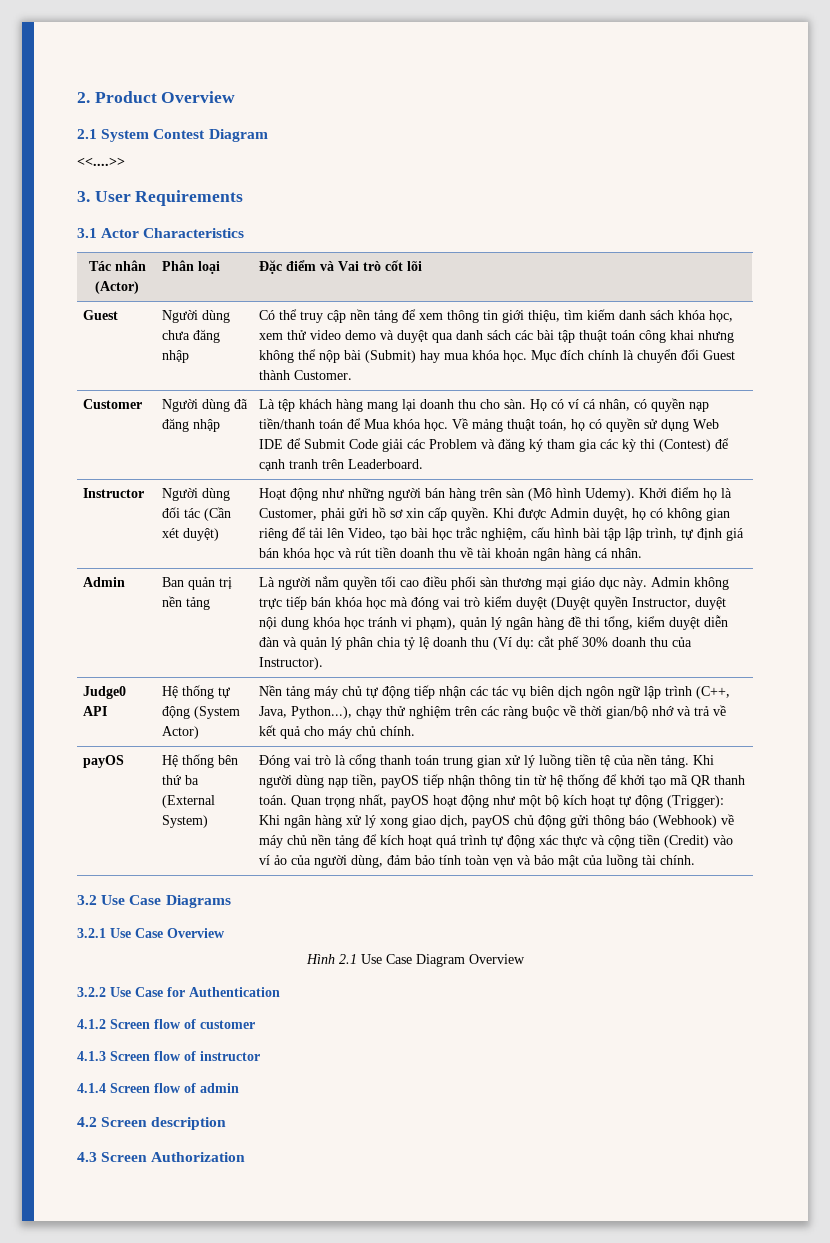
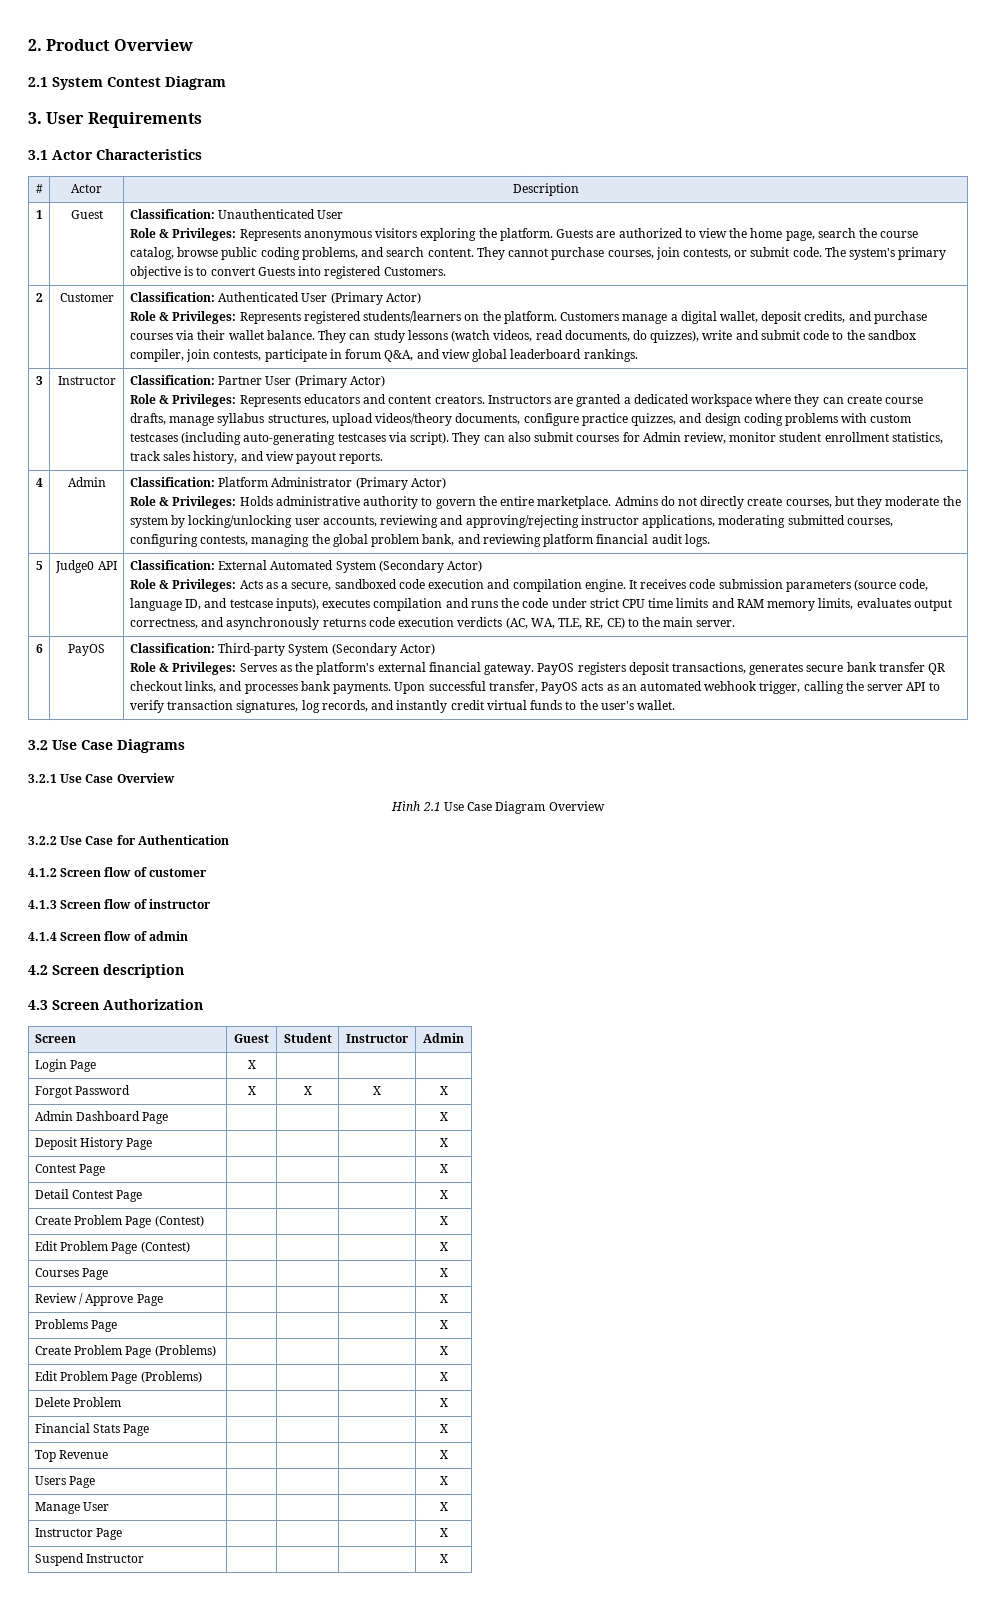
[77,157,125,166] // <<....>> -> (226, 83) none
[88,260,146,271] [95,281,139,294] [162,260,221,274] [259,260,423,274] [83,310,119,320] [162,310,231,323] [162,329,221,343] [162,350,190,363] [259,309,734,323] [259,330,735,343] [259,349,736,363] [259,370,353,380] [83,399,143,409] [162,399,249,412] [162,418,221,432] [259,398,710,412] [259,418,720,432] [259,438,730,452] [259,459,424,471] [83,488,145,498] [162,488,231,501] [162,507,232,521] [162,528,220,541] [259,487,733,501] [259,507,731,521] [259,527,745,541] [259,547,643,561] [83,577,126,587] [162,577,233,590] [162,596,211,610] [259,576,730,590] [259,596,727,610] [259,615,729,630] [259,636,693,650] [259,657,324,670] [83,686,127,699] [83,706,108,716] [162,685,231,699] [162,706,241,719] [162,726,200,739] [259,685,731,699] [259,705,727,719] [259,725,416,739] [83,755,125,768] [162,754,239,768] [162,775,200,785] [162,795,216,808] [162,815,209,828] [259,754,715,768] [259,774,746,788] [259,794,725,808] [259,814,735,828] [259,834,734,848] [259,854,696,868] Tác nhân (Actor) | Phân loại | Đặc điểm và Vai trò cốt lõi // Guest | Người dùng chưa đăng nhập | Có thể truy cập nền tảng để xem thông tin giới thiệu, tìm kiếm danh sách khóa học, xem thử video demo và duyệt qua danh sách các bài tập thuật toán công khai nhưng không thể nộp bài (Submit) hay mua khóa học. Mục đích chính là chuyển đổi Guest thành Customer. // Customer | Người dùng đã đăng nhập | Là tệp khách hàng mang lại doanh thu cho sàn. Họ có ví cá nhân, có quyền nạp tiền/thanh toán để Mua khóa học. Về mảng thuật toán, họ có quyền sử dụng Web IDE để Submit Code giải các Problem và đăng ký tham gia các kỳ thi (Contest) để cạnh tranh trên Leaderboard. // Instructor | Người dùng đối tác (Cần xét duyệt) | Hoạt động như những người bán hàng trên sàn (Mô hình Udemy). Khởi điểm họ là Customer, phải gửi hồ sơ xin cấp quyền. Khi được Admin duyệt, họ có không gian riêng để tải lên Video, tạo bài học trắc nghiệm, cấu hình bài tập lập trình, tự định giá bán khóa học và rút tiền doanh thu về tài khoản ngân hàng cá nhân. // Admin | Ban quản trị nền tảng | Là người nắm quyền tối cao điều phối sàn thương mại giáo dục này. Admin không trực tiếp bán khóa học mà đóng vai trò kiểm duyệt (Duyệt quyền Instructor, duyệt nội dung khóa học tránh vi phạm), quản lý ngân hàng đề thi tổng, kiểm duyệt diễn đàn và quản lý phân chia tỷ lệ doanh thu (Ví dụ: cắt phế 30% doanh thu của Instructor). // Judge0 API | Hệ thống tự động (System Actor) | Nền tảng máy chủ tự động tiếp nhận các tác vụ biên dịch ngôn ngữ lập trình (C++, Java, Python...), chạy thử nghiệm trên các ràng buộc về thời gian/bộ nhớ và trả về kết quả cho máy chủ chính. // payOS | Hệ thống bên thứ ba (External System) | Đóng vai trò là cổng thanh toán trung gian xử lý luồng tiền tệ của nền tảng. Khi người dùng nạp tiền, payOS tiếp nhận thông tin từ hệ thống để khởi tạo mã QR thanh toán. Quan trọng nhất, payOS hoạt động như một bộ kích hoạt tự động (Trigger): Khi ngân hàng xử lý xong giao dịch, payOS chủ động gửi thông báo (Webhook) về máy chủ nền tảng để kích hoạt quá trình tự động xác thực và cộng tiền (Credit) vào ví ảo của người dùng, đảm bảo tính toàn vẹn và bảo mật của luồng tài chính. -> [35,184,43,193] [71,184,102,193] [512,183,579,196] [35,210,43,219] [70,210,103,219] [129,209,344,219] [129,228,919,241] [129,247,947,260] [129,266,446,279] [35,293,43,302] [59,293,114,302] [129,292,421,305] [129,311,927,324] [129,330,916,343] [129,349,638,362] [35,376,43,385] [57,376,116,385] [129,375,385,388] [129,394,924,407] [129,413,912,426] [129,432,943,445] [129,451,384,464] [35,478,43,487] [67,477,106,487] [129,477,446,490] [129,496,961,509] [129,515,893,528] [129,534,710,547] [35,561,43,570] [55,560,117,573] [129,560,483,573] [129,579,929,592] [129,598,952,611] [129,617,736,630] [35,644,43,653] [68,644,105,656] [129,643,435,656] [129,662,946,675] [129,681,940,694] [129,700,675,713] # | Actor | Description // 1 | Guest | Classification: Unauthenticated User // Role & Privileges: Represents anonymous visitors exploring the platform. Guests are authorized to view the home page, search the course catalog, browse public coding problems, and search content. They cannot purchase courses, join contests, or submit code. The system's primary objective is to convert Guests into registered Customers. // 2 | Customer | Classification: Authenticated User (Primary Actor) // Role & Privileges: Represents registered students/learners on the platform. Customers manage a digital wallet, deposit credits, and purchase courses via their wallet balance. They can study lessons (watch videos, read documents, do quizzes), write and submit code to the sandbox compiler, join contests, participate in forum Q&A, and view global leaderboard rankings. // 3 | Instructor | Classification: Partner User (Primary Actor) // Role & Privileges: Represents educators and content creators. Instructors are granted a dedicated workspace where they can create course drafts, manage syllabus structures, upload videos/theory documents, configure practice quizzes, and design coding problems with custom testcases (including auto-generating testcases via script). They can also submit courses for Admin review, monitor student enrollment statistics, track sales history, and view payout reports. // 4 | Admin | Classification: Platform Administrator (Primary Actor) // Role & Privileges: Holds administrative authority to govern the entire marketplace. Admins do not directly create courses, but they moderate the system by locking/unlocking user accounts, reviewing and approving/rejecting instructor applications, moderating submitted courses, configuring contests, managing the global problem bank, and reviewing platform financial audit logs. // 5 | Judge0 API | Classification: External Automated System (Secondary Actor) // Role & Privileges: Acts as a secure, sandboxed code execution and compilation engine. It receives code submission parameters (source code, language ID, and testcase inputs), executes compilation and runs the code under strict CPU time limits and RAM memory limits, evaluates output correctness, and asynchronously returns code execution verdicts (AC, WA, TLE, RE, CE) to the main server. // 6 | PayOS | Classification: Third-party System (Secondary Actor) // Role & Privileges: Serves as the platform's external financial gateway. PayOS registers deposit transactions, generates secure bank transfer QR checkout links, and processes bank payments. Upon successful transfer, PayOS acts as an automated webhook trigger, calling the server API to verify transaction signatures, log records, and instantly credit virtual funds to the user's wallet.
(246, 1157) none -> [34,1034,76,1043] [234,1034,269,1043] [283,1033,332,1043] [346,1034,409,1043] [423,1033,464,1043] [34,1059,97,1072] [247,1060,256,1069] [34,1085,131,1098] [247,1086,256,1095] [303,1086,312,1095] [373,1086,381,1095] [439,1086,448,1095] [34,1111,169,1124] [439,1112,448,1121] [34,1137,153,1150] [439,1138,448,1147] [34,1164,106,1176] [439,1164,448,1173] [34,1189,143,1202] [439,1190,448,1199] [34,1215,204,1228] [439,1216,448,1225] [34,1241,190,1254] [439,1242,448,1251] [34,1268,109,1280] [439,1268,448,1277] [34,1293,163,1306] [439,1294,448,1303] [34,1319,118,1332] [439,1320,448,1329] [34,1345,216,1358] [439,1346,448,1355] [34,1371,202,1384] [439,1372,448,1381] [34,1397,122,1407] [439,1398,448,1407] [34,1423,150,1436] [439,1424,448,1433] [34,1450,109,1462] [439,1450,448,1459] [34,1476,96,1488] [439,1476,448,1485] [34,1502,110,1514] [439,1502,448,1511] [34,1528,123,1540] [439,1528,448,1537] [34,1553,145,1566] [439,1554,448,1563] // Screen | Guest | Student | Instructor | Admin // Login Page | X | | | // Forgot Password | X | X | X | X // Admin Dashboard Page | | | | X // Deposit History Page | | | | X // Contest Page | | | | X // Detail Contest Page | | | | X // Create Problem Page (Contest) | | | | X // Edit Problem Page (Contest) | | | | X // Courses Page | | | | X // Review / Approve Page | | | | X // Problems Page | | | | X // Create Problem Page (Problems) | | | | X // Edit Problem Page (Problems) | | | | X // Delete Problem | | | | X // Financial Stats Page | | | | X // Top Revenue | | | | X // Users Page | | | | X // Manage User | | | | X // Instructor Page | | | | X // Suspend Instructor | | | | X

